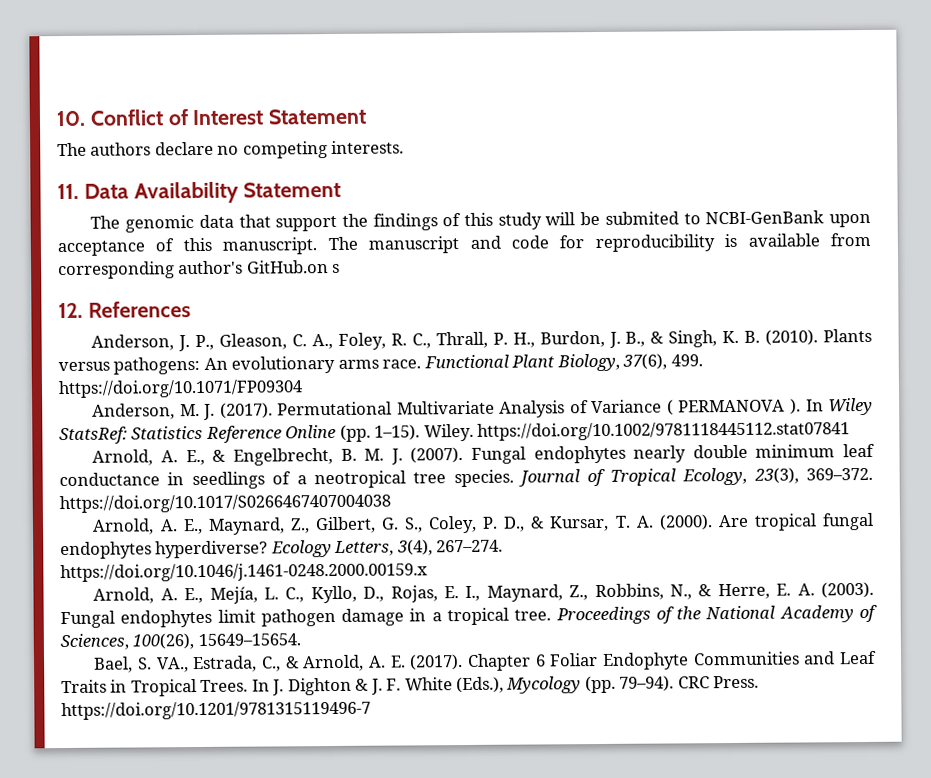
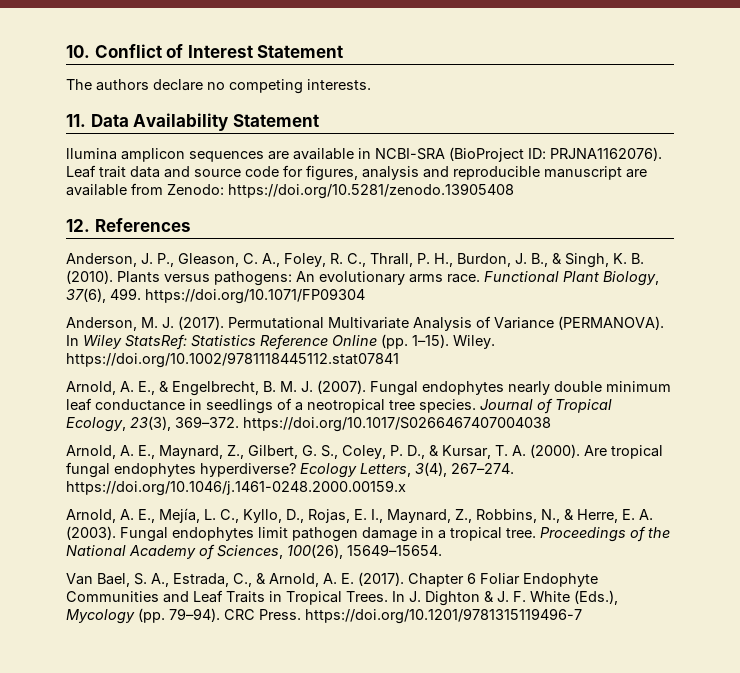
[90,210,871,233] [57,232,871,257] [58,260,341,280] The genomic data that support the findings of this study will be submited to NCBI-GenBank upon acceptance of this manuscript. The manuscript and code for reproducibility is available from corresponding author's GitHub.on s -> [66,147,662,162] [66,165,647,181] [66,183,514,199] llumina amplicon sequences are available in NCBI-SRA (BioProject ID: PRJNA1162076). Leaf trait data and source code for figures, analysis and reproducible manuscript are available from Zenodo: https://doi.org/10.5281/zenodo.13905408
[666,398,801,416] ( PERMANOVA ). -> [558,316,664,330] (PERMANOVA).
(301, 640) none -> [66,573,93,585] Van
[156,657,189,673] VA., -> [151,573,169,587] A.,

